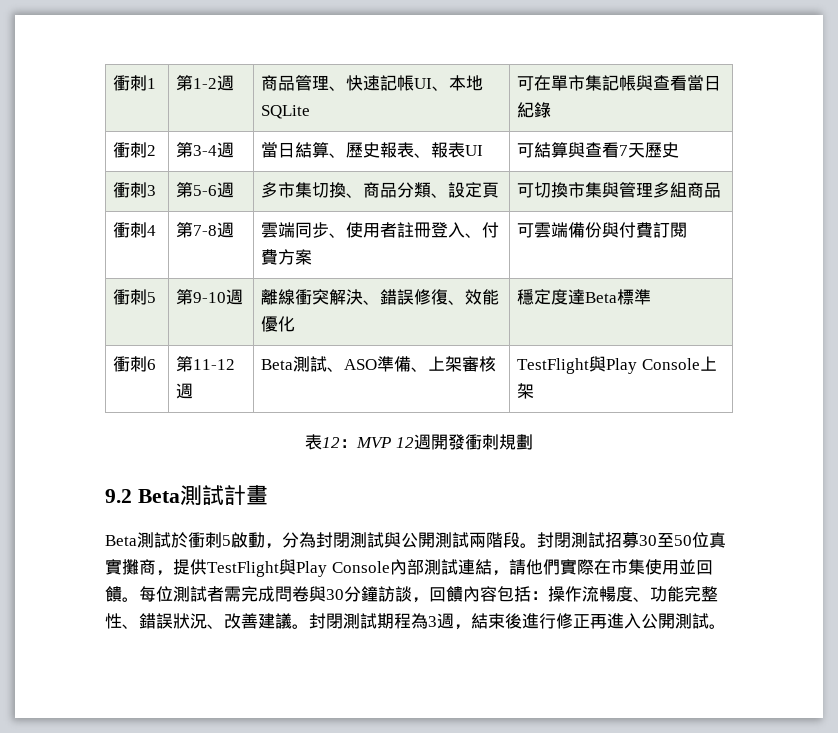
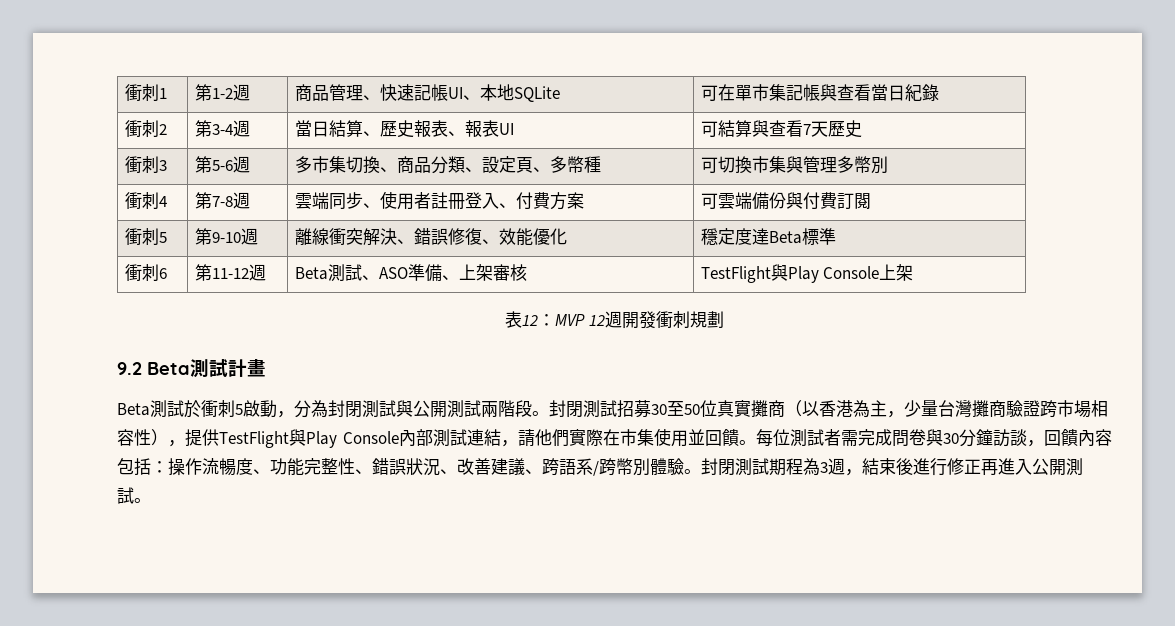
(499, 190) none -> [532,156,601,173] 、多幣種
[669,182,721,198] 組商品 -> [853,156,888,174] 幣別
(156, 567) none -> [785,400,1108,418] [117,429,168,446] （以香港為主，少量台灣攤商驗證跨市場相容性）
(292, 621) none -> [525,458,684,476] 、跨語系/跨幣別體驗

